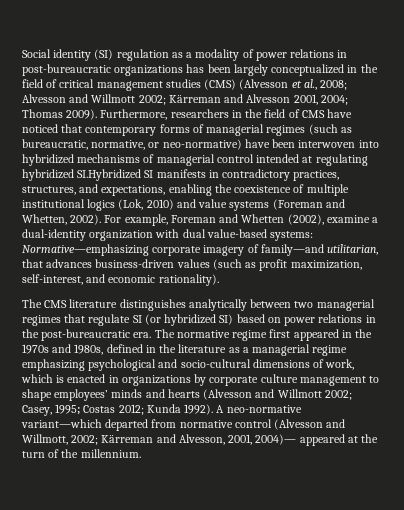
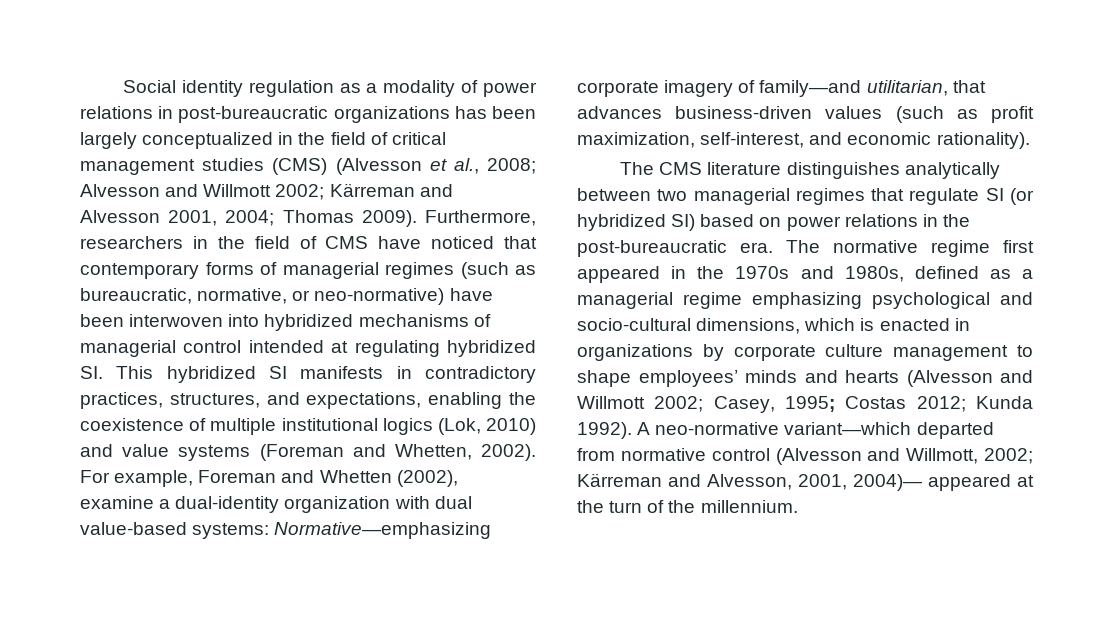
[94,49,114,60] (SI) -> (243, 88) none
[77,169,142,181] SI.Hybridized -> [80,366,256,383] SI. This hybridized
[145,344,227,353] in the literature -> (979, 272) none
[252,359,355,370] dimensions of work, -> [696,318,801,334] dimensions,

